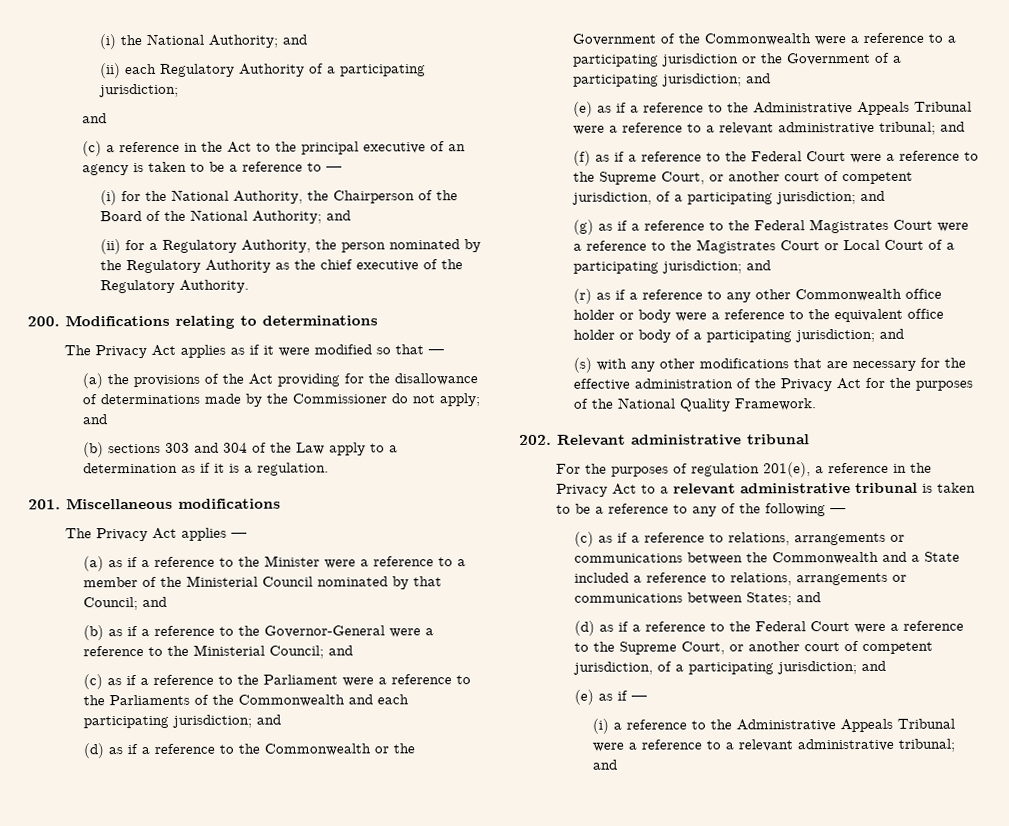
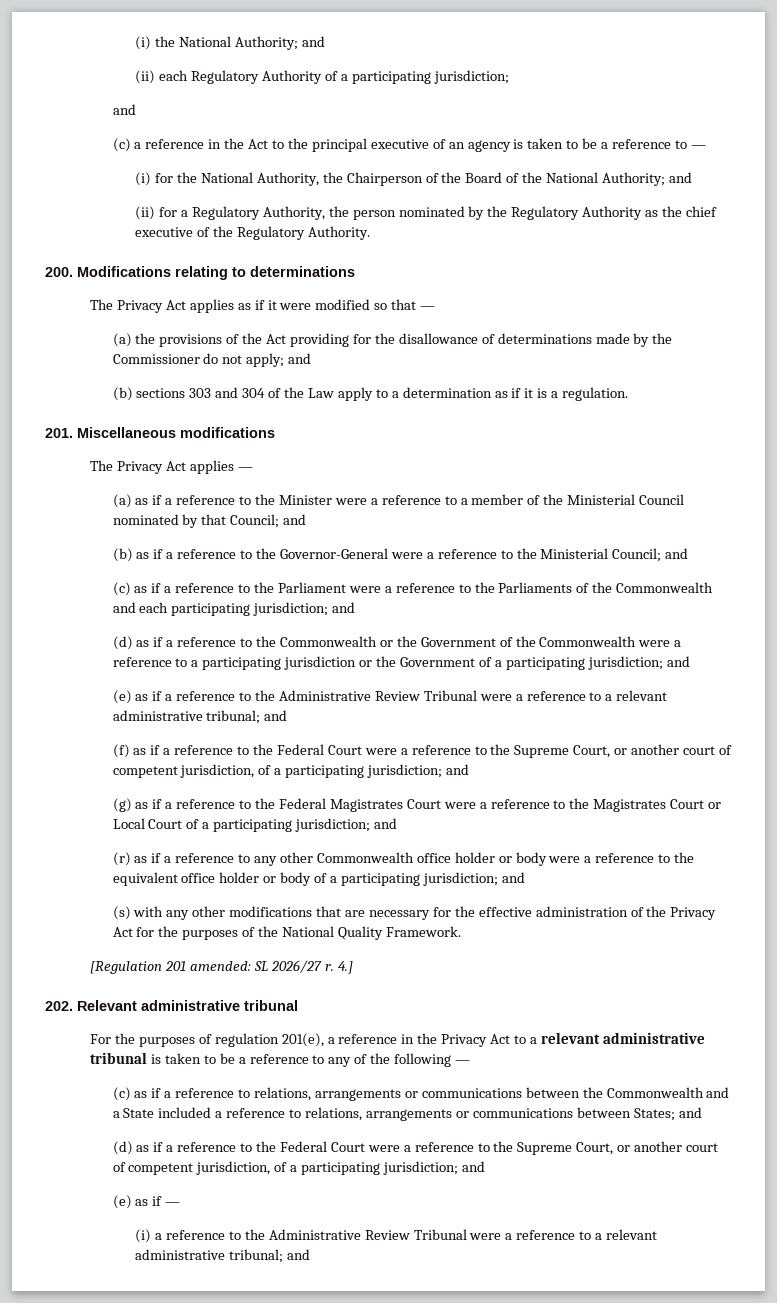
[857,101,911,116] Appeals -> [374,691,420,701] Review
(817, 404) none -> [90,960,353,974] // [Regulation 201 amended: SL 2026/27 r. 4.]
[840,718,894,733] Appeals -> [364,1230,410,1240] Review

